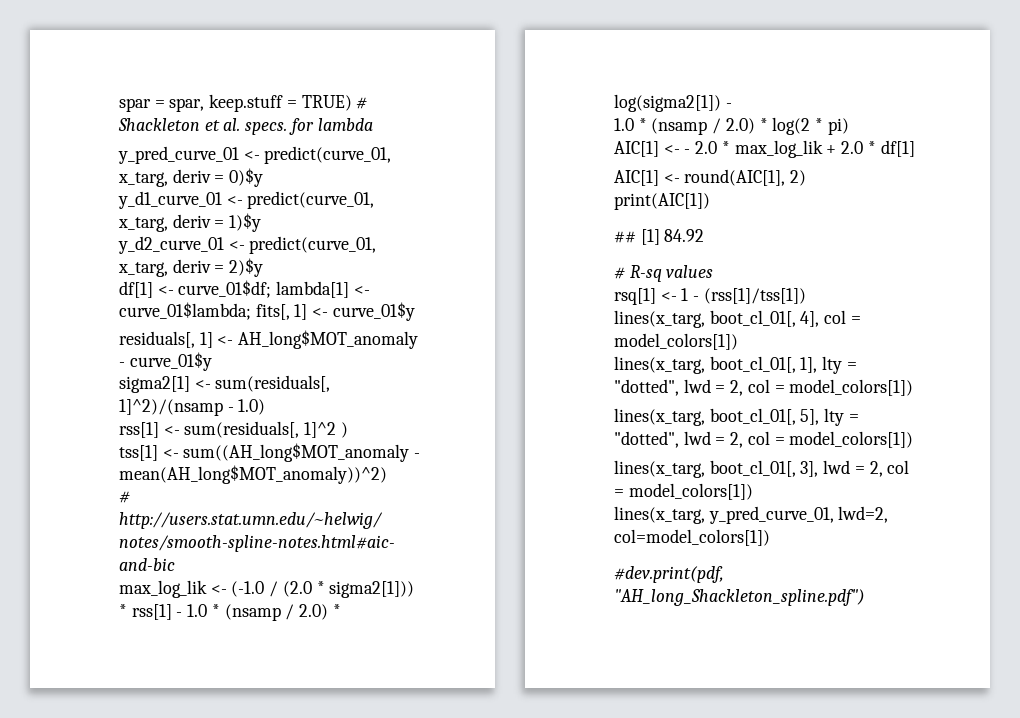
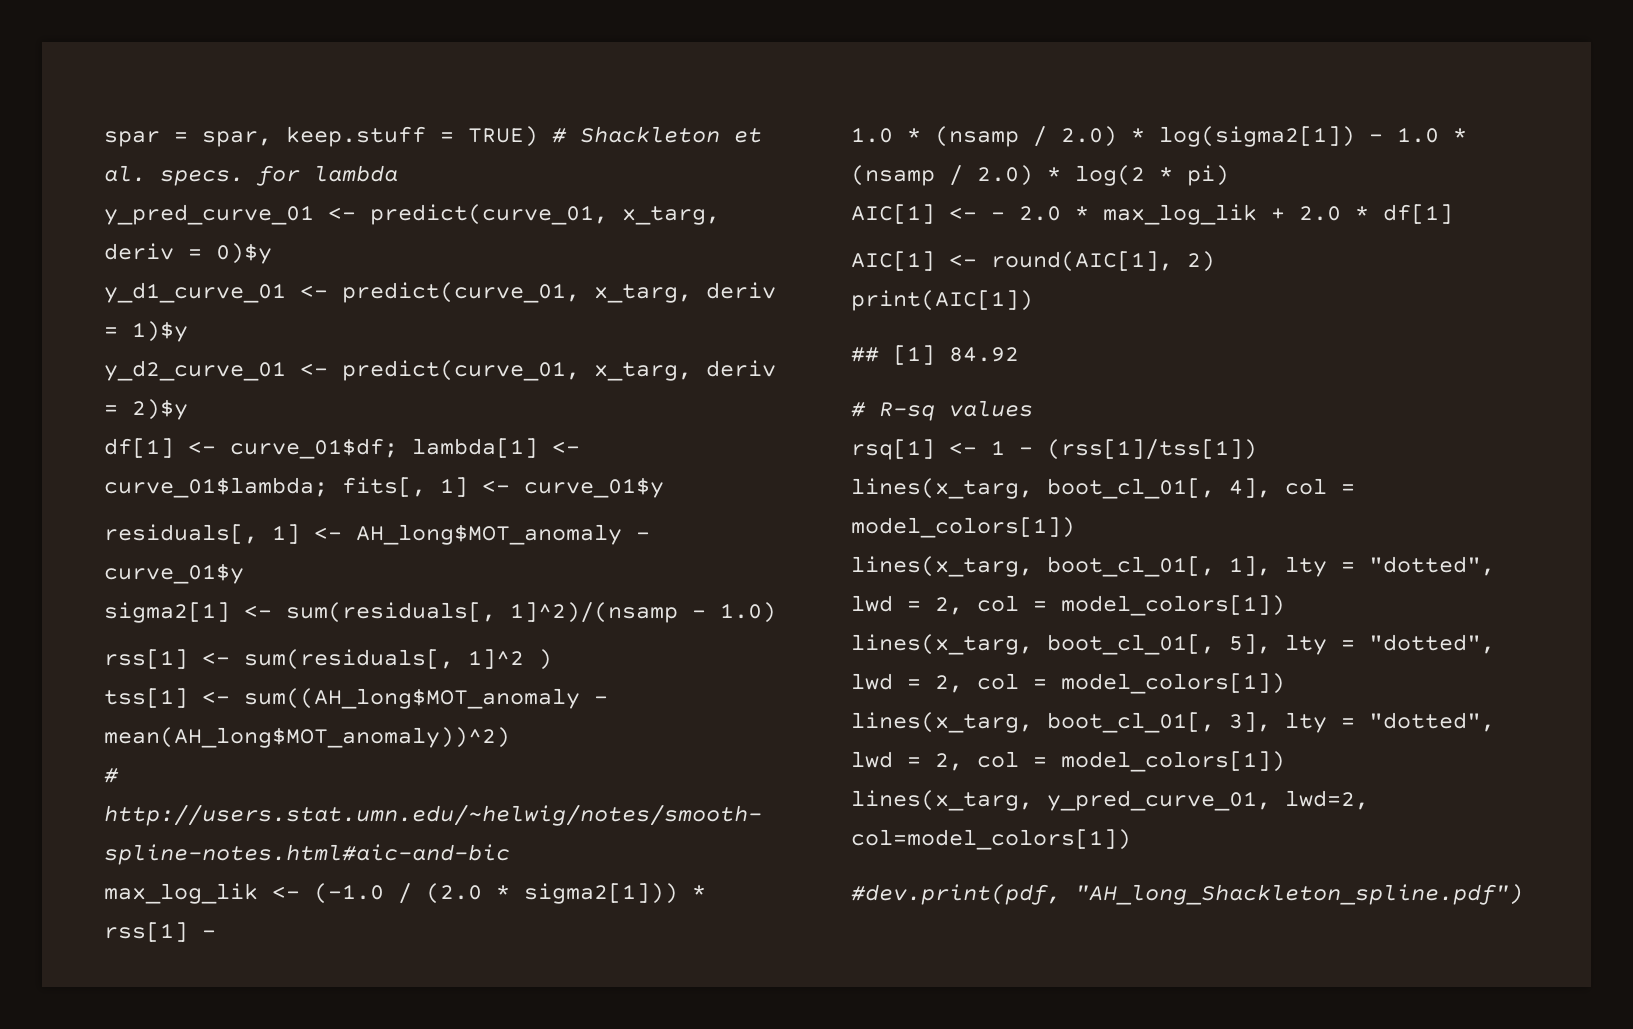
(183, 614) none -> (216, 934) //
(732, 105) // -> (1383, 138) none
(819, 469) none -> [1285,712,1495,733] lty = "dotted",

